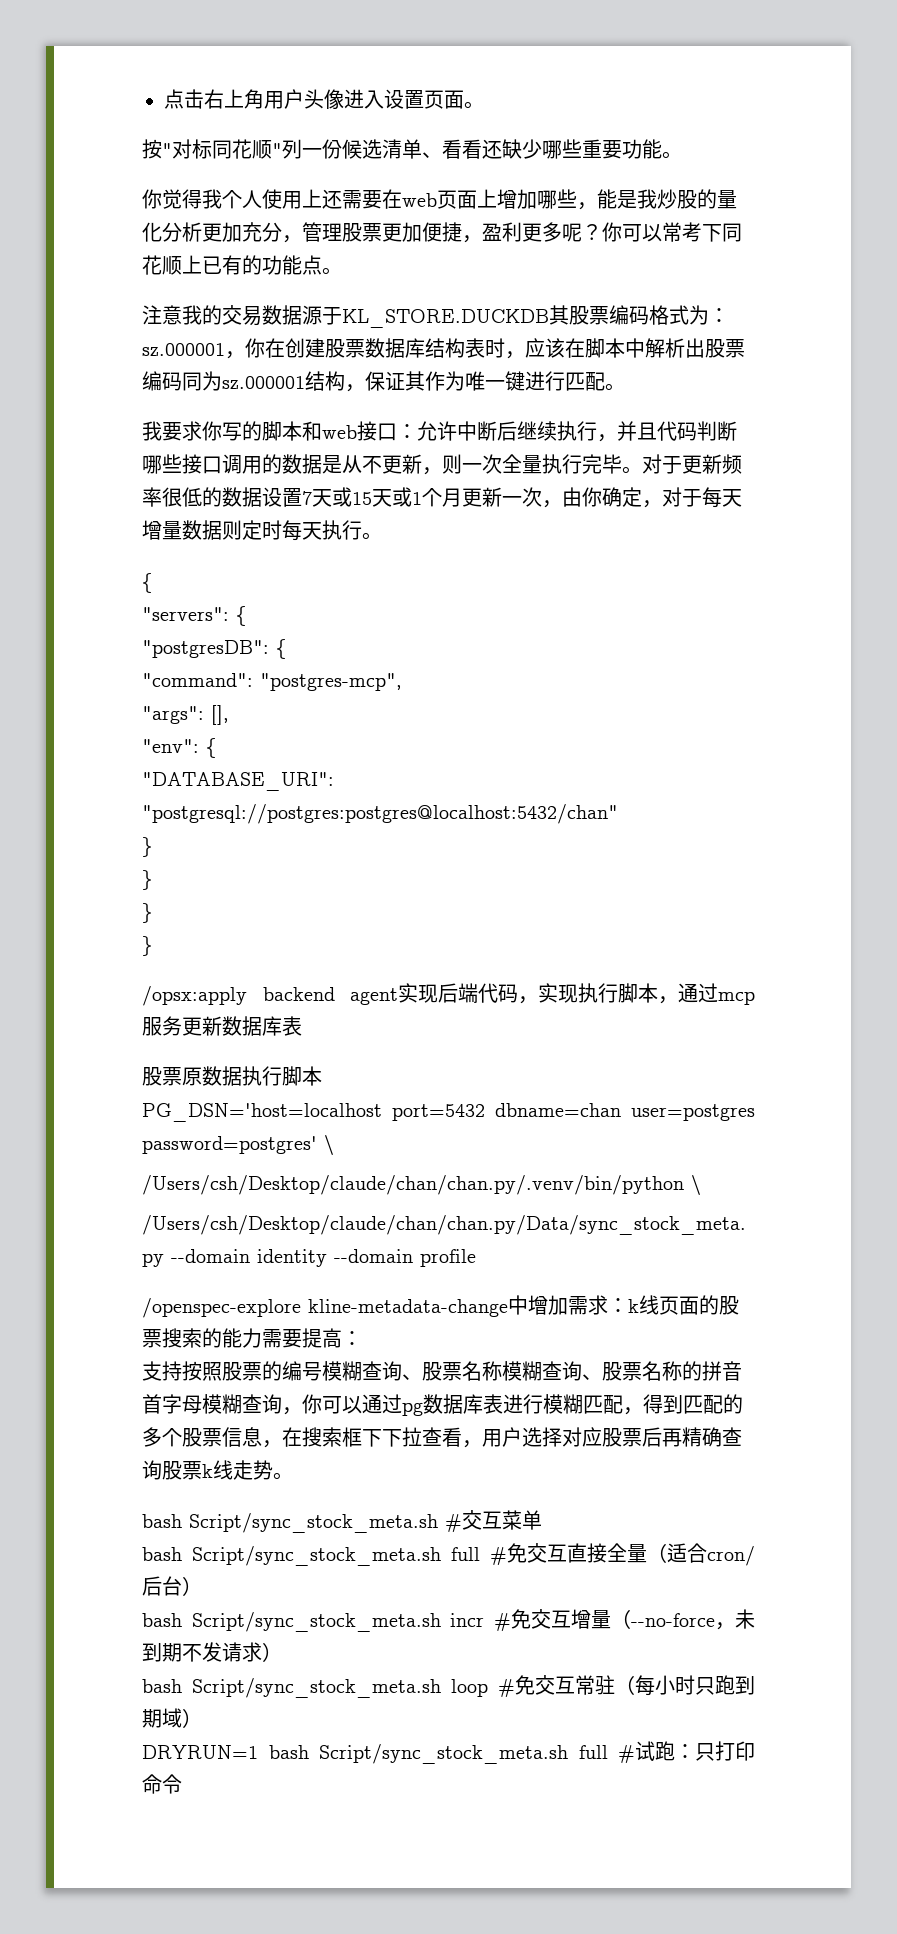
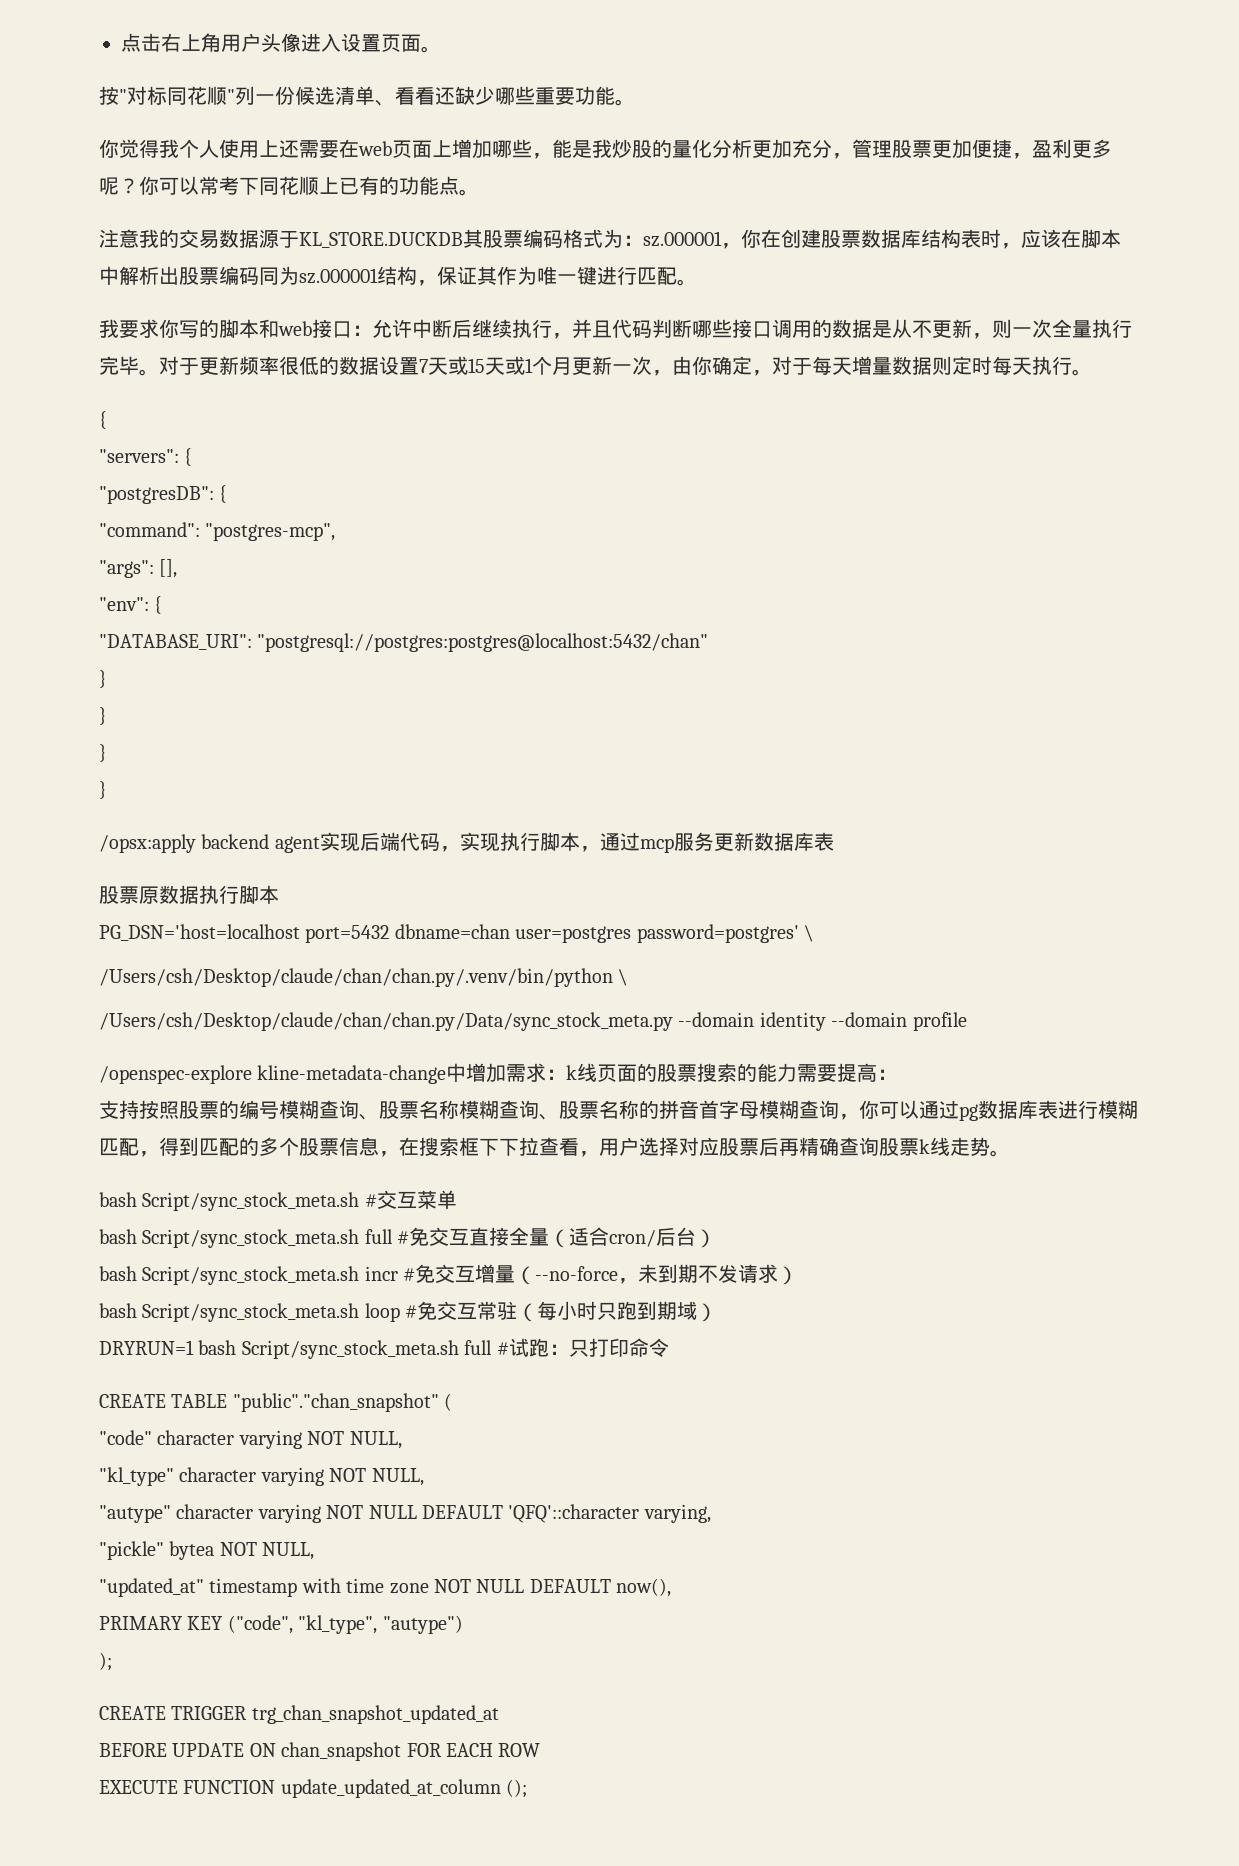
(182, 1784) none -> [99,1393,453,1412] [99,1430,402,1449] [99,1467,424,1486] [99,1504,711,1523] [99,1541,315,1560] [99,1578,672,1597] [99,1615,463,1634] [99,1652,112,1671] [99,1705,499,1724] [99,1742,541,1761] [99,1779,528,1798] // CREATE TABLE "public"."chan_snapshot" ( // "code" character varying NOT NULL, // "kl_type" character varying NOT NULL, // "autype" character varying NOT NULL DEFAULT 'QFQ'::character varying, // "pickle" bytea NOT NULL, // "updated_at" timestamp with time zone NOT NULL DEFAULT now(), // PRIMARY KEY ("code", "kl_type", "autype") // ); // CREATE TRIGGER trg_chan_snapshot_updated_at // BEFORE UPDATE ON chan_snapshot FOR EACH ROW // EXECUTE FUNCTION update_updated_at_column ();

